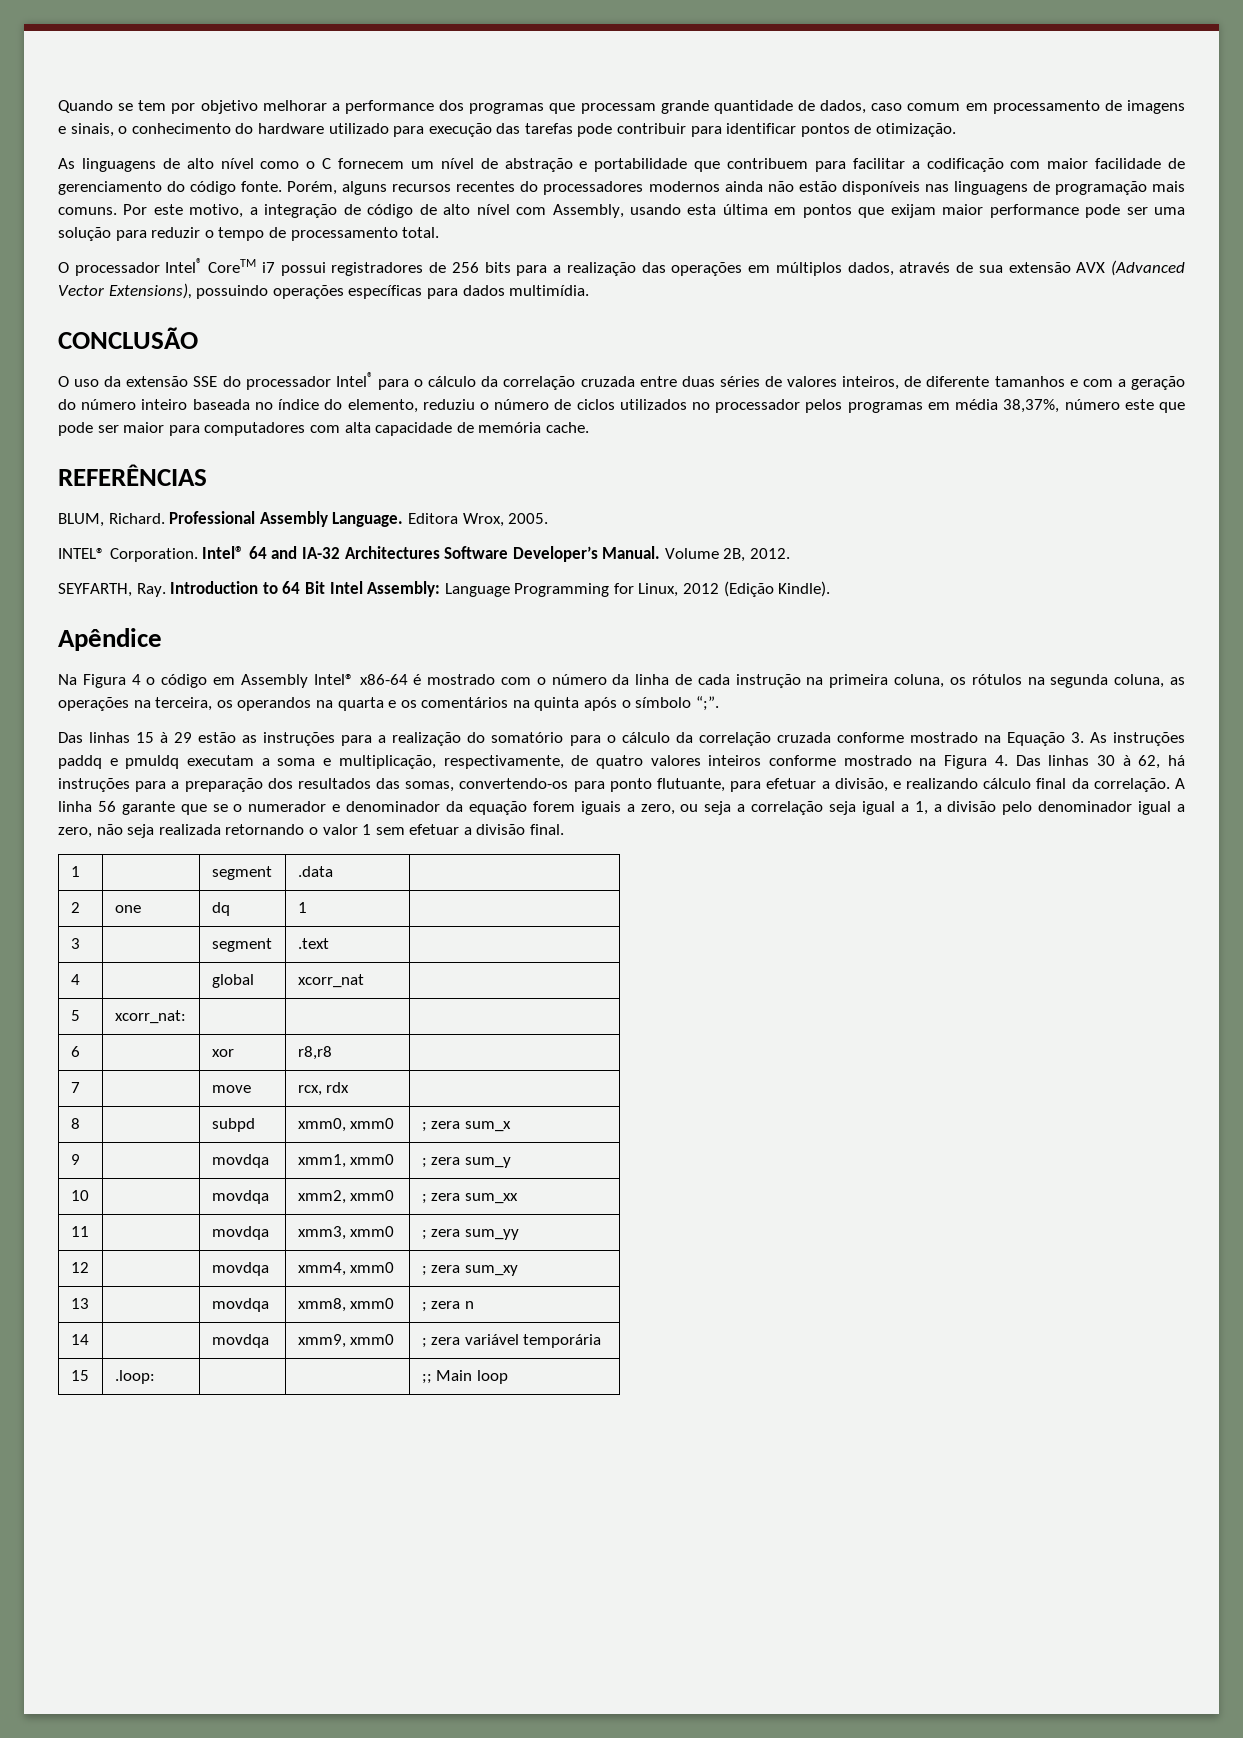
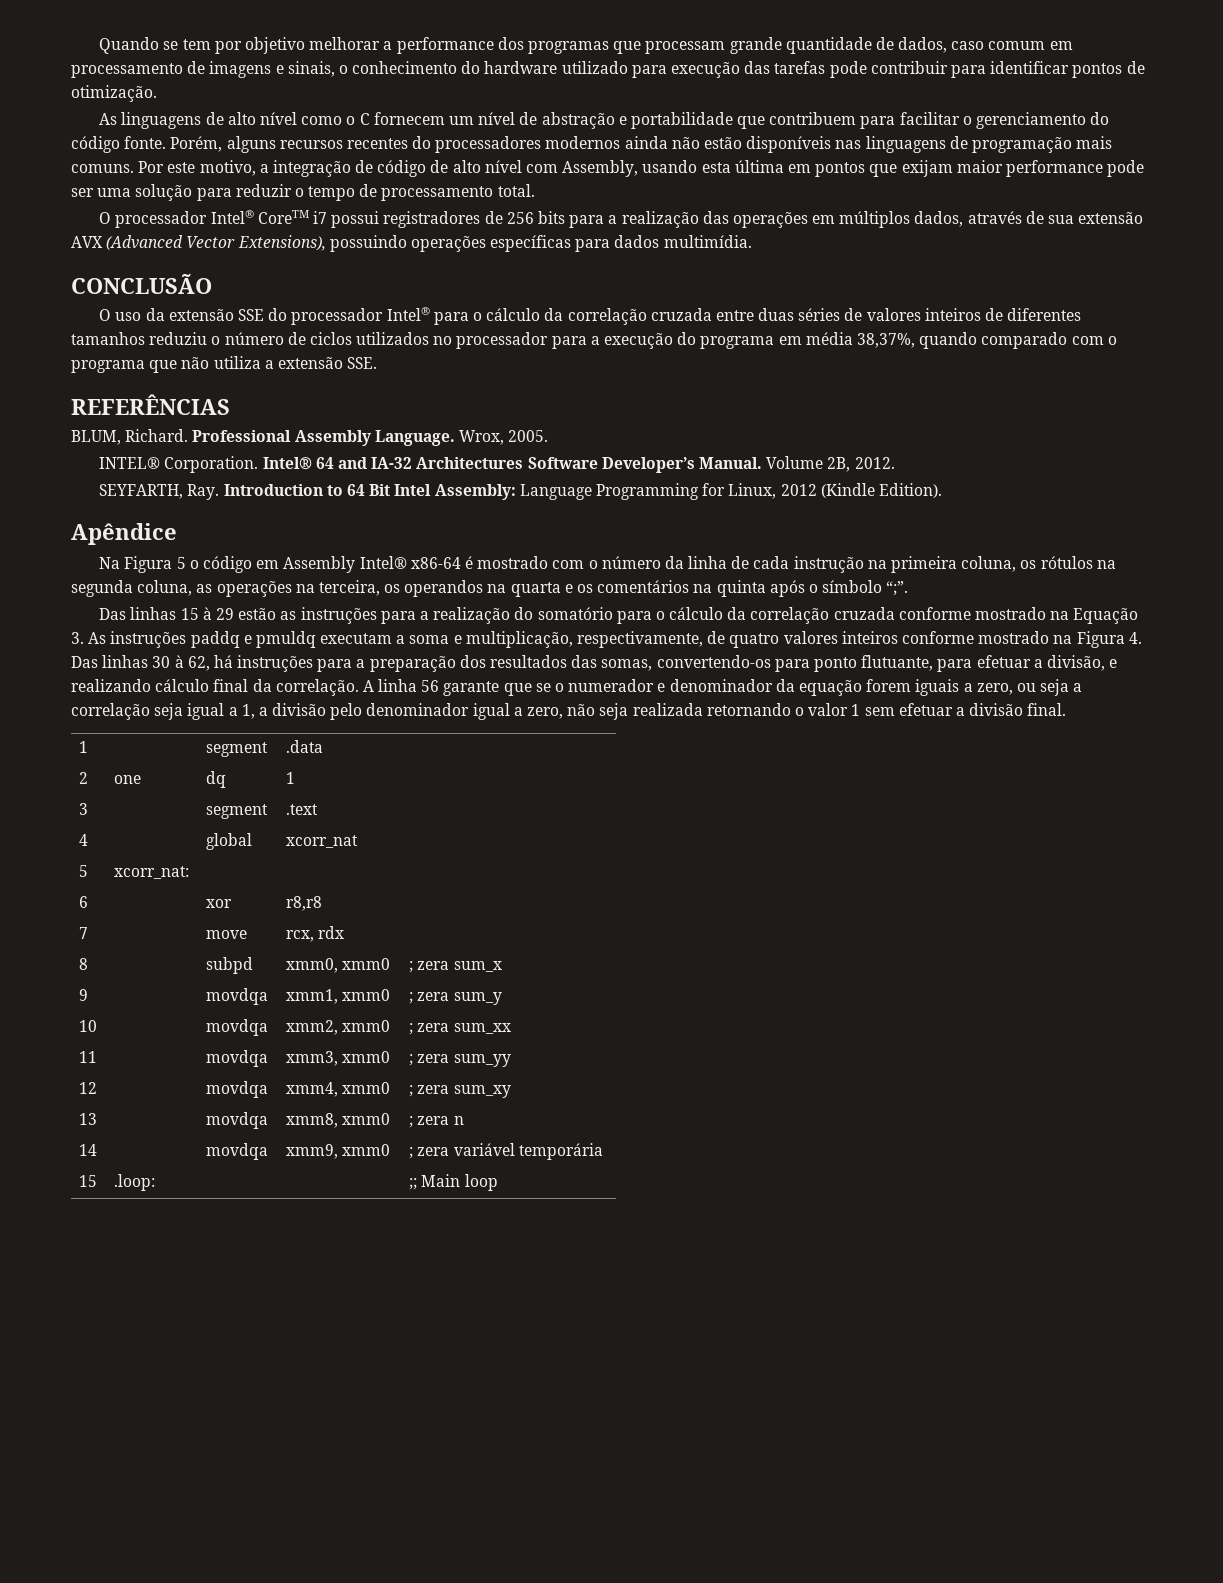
[911,158,1185,172] a codificação com maior facilidade de -> [962,116,972,125] o
[842,376,1185,390] [58,399,418,413] inteiros, de diferente tamanhos e com a geração do número inteiro baseada no índice do elemento, -> [924,308,1082,321] [71,332,145,345] inteiros de diferentes tamanhos
[805,399,1186,413] [58,422,589,436] pelos programas em média 38,37%, número este que pode ser maior para computadores com alta capacidade de memória cache. -> [551,332,1117,349] [71,356,378,373] para a execução do programa em média 38,37%, quando comparado com o programa que não utiliza a extensão SSE.
[407,513,458,524] Editora -> (455, 438) none
[723,581,831,597] (Edição Kindle). -> [820,483,942,498] (Kindle Edition).
[131,674,141,685] 4 -> [176,557,186,569] 5

